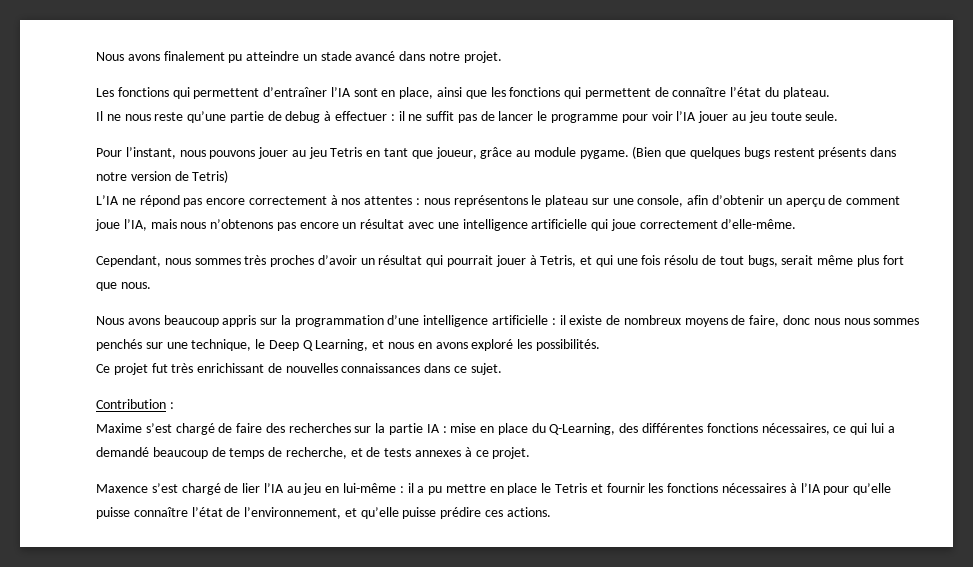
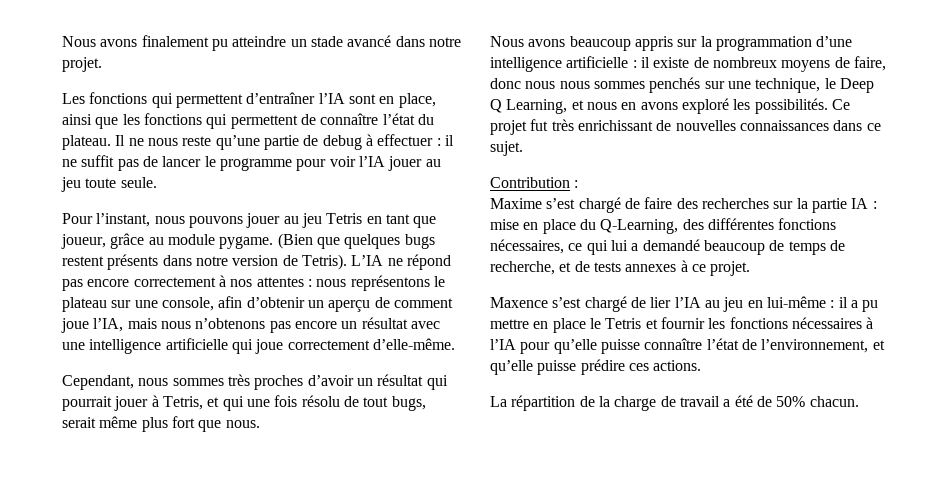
(830, 93) // -> (111, 142) none
[192,170,229,183] Tetris) // -> [301,254,347,270] Tetris).
(600, 345) // -> (828, 106) none
(551, 512) none -> [490,395,859,411] // La répartition de la charge de travail a été de 50% chacun.

